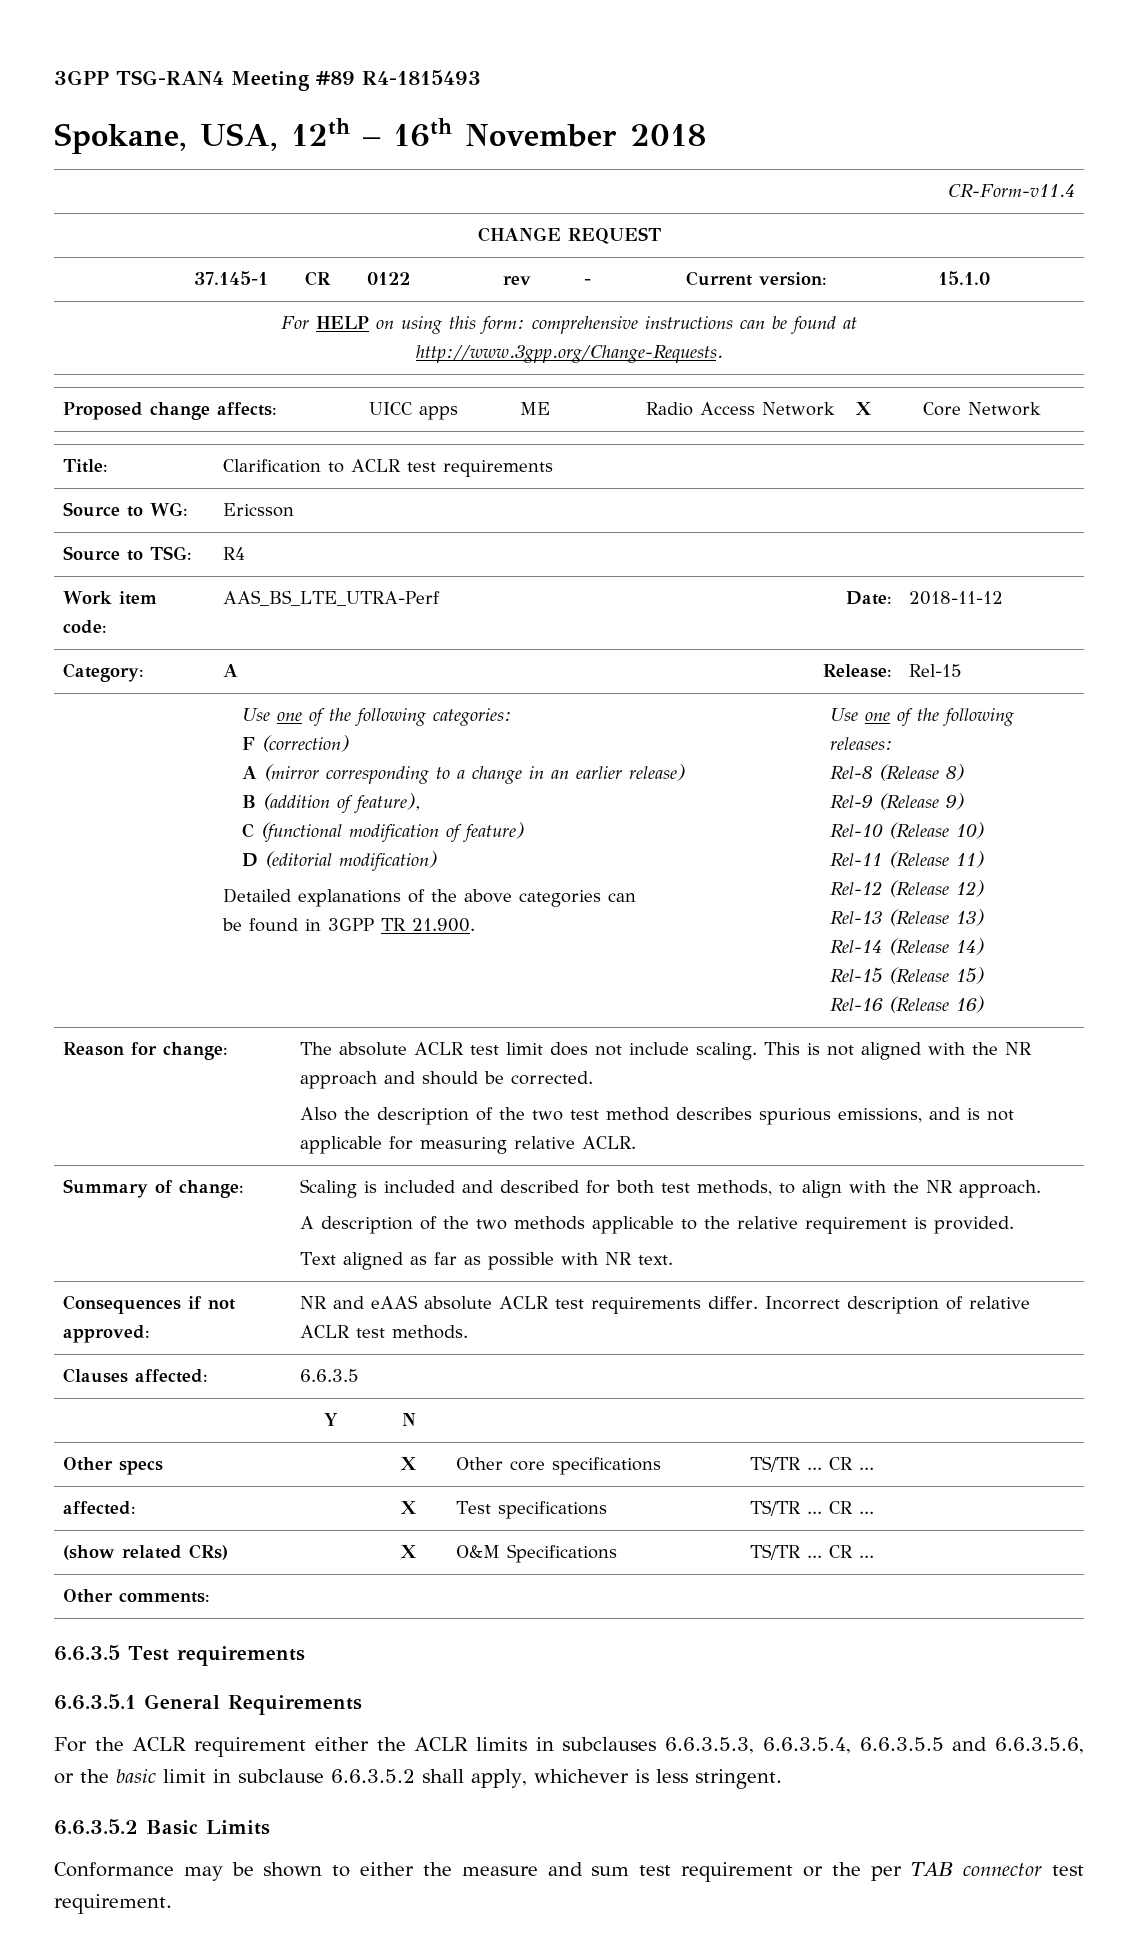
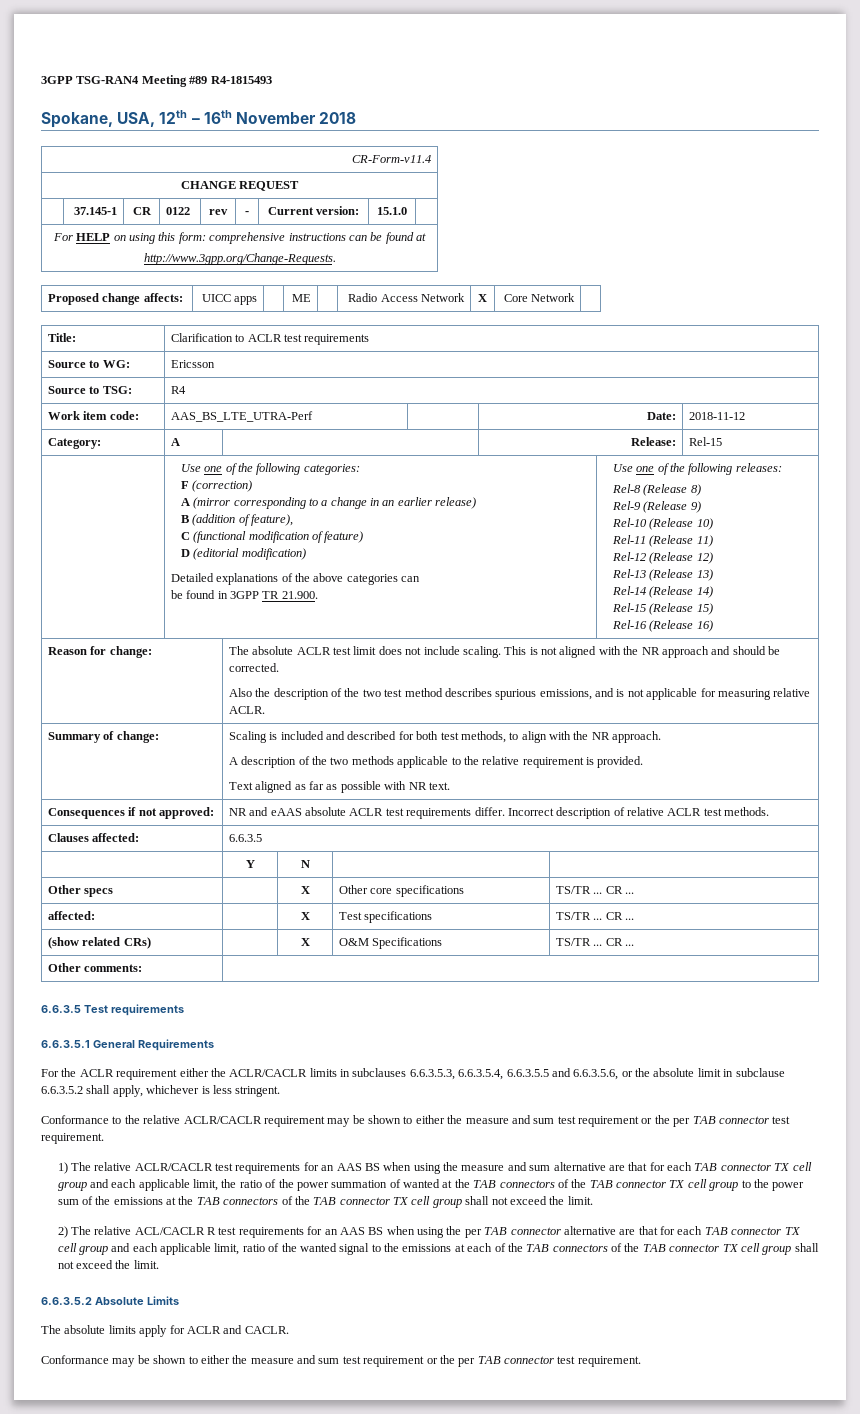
[414,1737,469,1751] ACLR -> [229,1069,308,1077] ACLR/CACLR
[116,1769,156,1783] basic -> [653,1068,695,1077] absolute
[54,1819,198,1835] // 6.6.3.5.2 Basic -> [41,1115,791,1127] [41,1133,104,1144] [57,1162,812,1174] [57,1179,805,1191] [57,1196,593,1208] [57,1226,801,1238] [57,1243,819,1255] [57,1260,159,1269] [41,1297,144,1305] // Conformance to the relative ACLR/CACLR requirement may be shown to either the measure and sum test requirement or the per TAB connector test requirement. // 1) The relative ACLR/CACLR test requirements for an AAS BS when using the measure and sum alternative are that for each TAB connector TX cell group and each applicable limit, the ratio of the power summation of wanted at the TAB connectors of the TAB connector TX cell group to the power sum of the emissions at the TAB connectors of the TAB connector TX cell group shall not exceed the limit. // 2) The relative ACL/CACLR R test requirements for an AAS BS when using the per TAB connector alternative are that for each TAB connector TX cell group and each applicable limit, ratio of the wanted signal to the emissions at each of the TAB connectors of the TAB connector TX cell group shall not exceed the limit. // 6.6.3.5.2 Absolute
(270, 1827) none -> [41,1325,289,1337] // The absolute limits apply for ACLR and CACLR.

